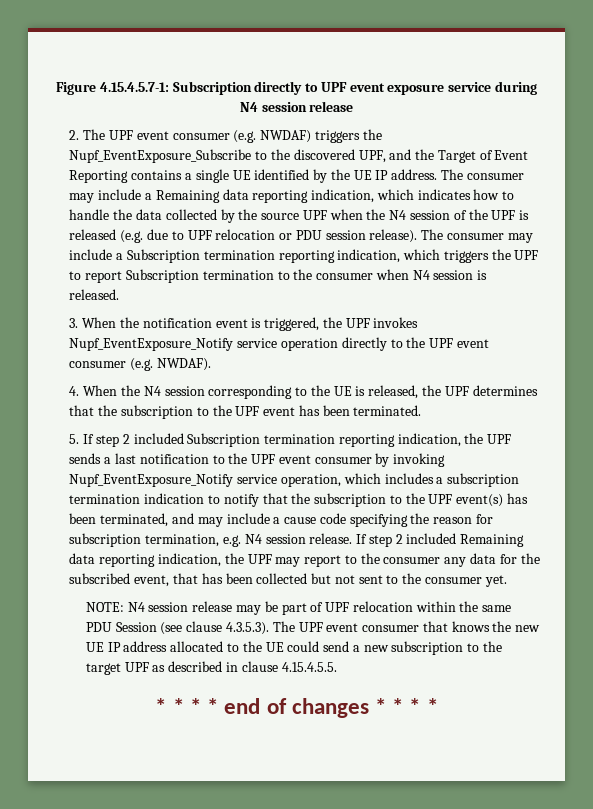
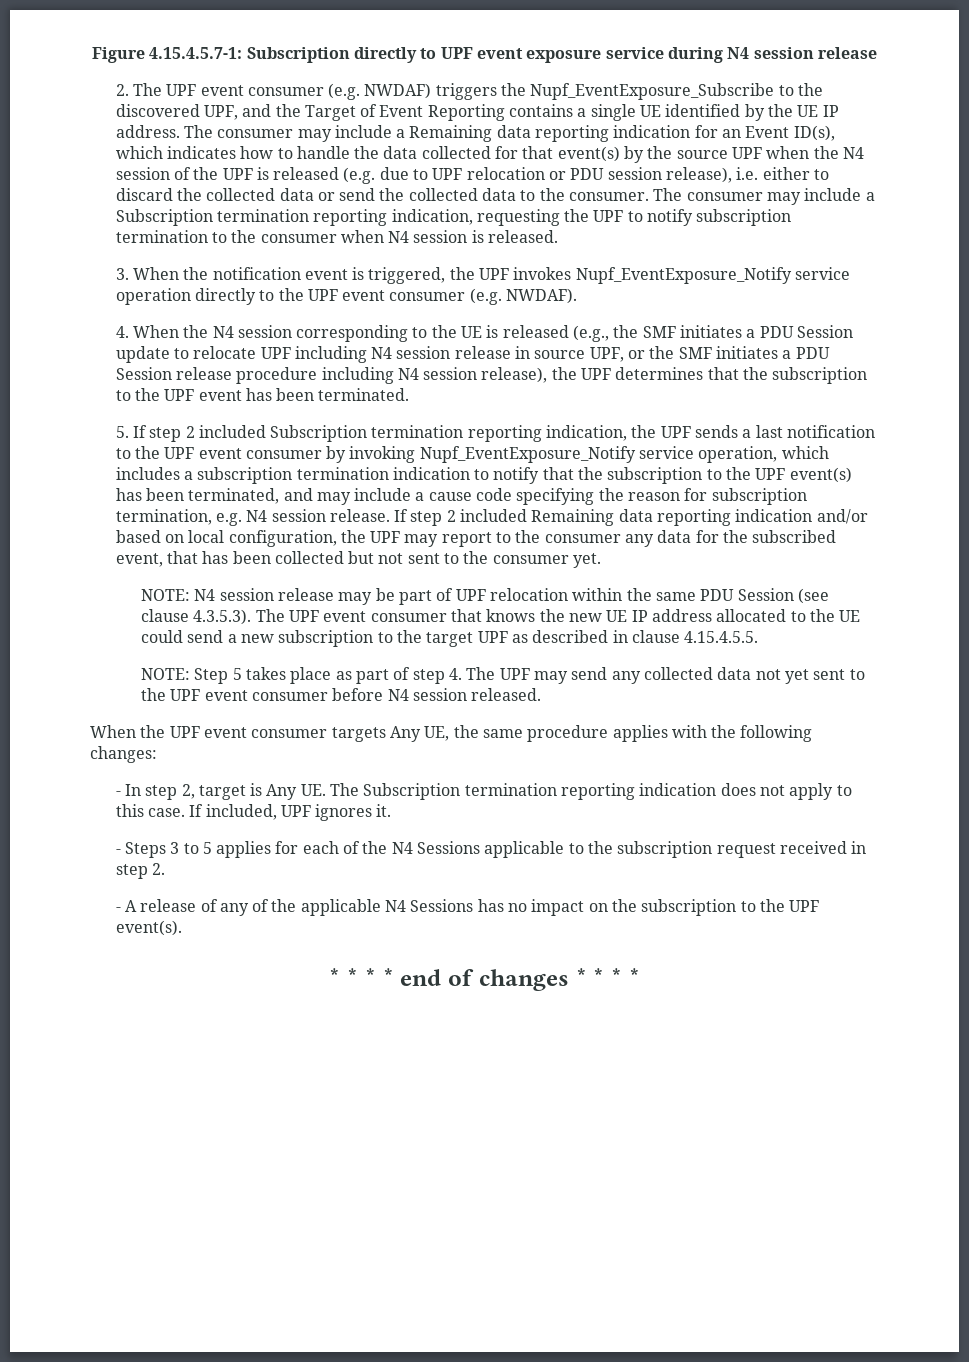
[311,189,375,203] indication, -> [613,125,835,141] indication for an Event ID(s),
(217, 214) none -> [495,146,620,162] for that event(s)
[369,229,418,243] release). -> [666,167,829,183] [115,188,650,201] release), i.e. either to discard the collected data or send the collected data to the consumer.
[403,249,489,263] which triggers -> [476,209,560,226] requesting
[85,269,200,283] report Subscription -> [647,209,792,226] notify subscription
[368,385,419,399] released, -> [502,325,853,342] [115,346,830,363] [115,367,548,384] released (e.g., the SMF initiates a PDU Session update to relocate UPF including N4 session release in source UPF, or the SMF initiates a PDU Session release procedure including N4 session release),
[158,553,222,567] indication, -> [735,509,868,524] [115,530,337,547] indication and/or based on local configuration,
(337, 667) none -> [141,667,865,684] [141,688,542,701] [90,725,813,742] [90,746,157,763] [115,783,852,800] [115,804,392,821] [115,841,867,858] [115,863,165,879] [115,899,820,916] [115,920,182,936] // NOTE: Step 5 takes place as part of step 4. The UPF may send any collected data not yet sent to the UPF event consumer before N4 session released. // When the UPF event consumer targets Any UE, the same procedure applies with the following changes: // - In step 2, target is Any UE. The Subscription termination reporting indication does not apply to this case. If included, UPF ignores it. // - Steps 3 to 5 applies for each of the N4 Sessions applicable to the subscription request received in step 2. // - A release of any of the applicable N4 Sessions has no impact on the subscription to the UPF event(s).

